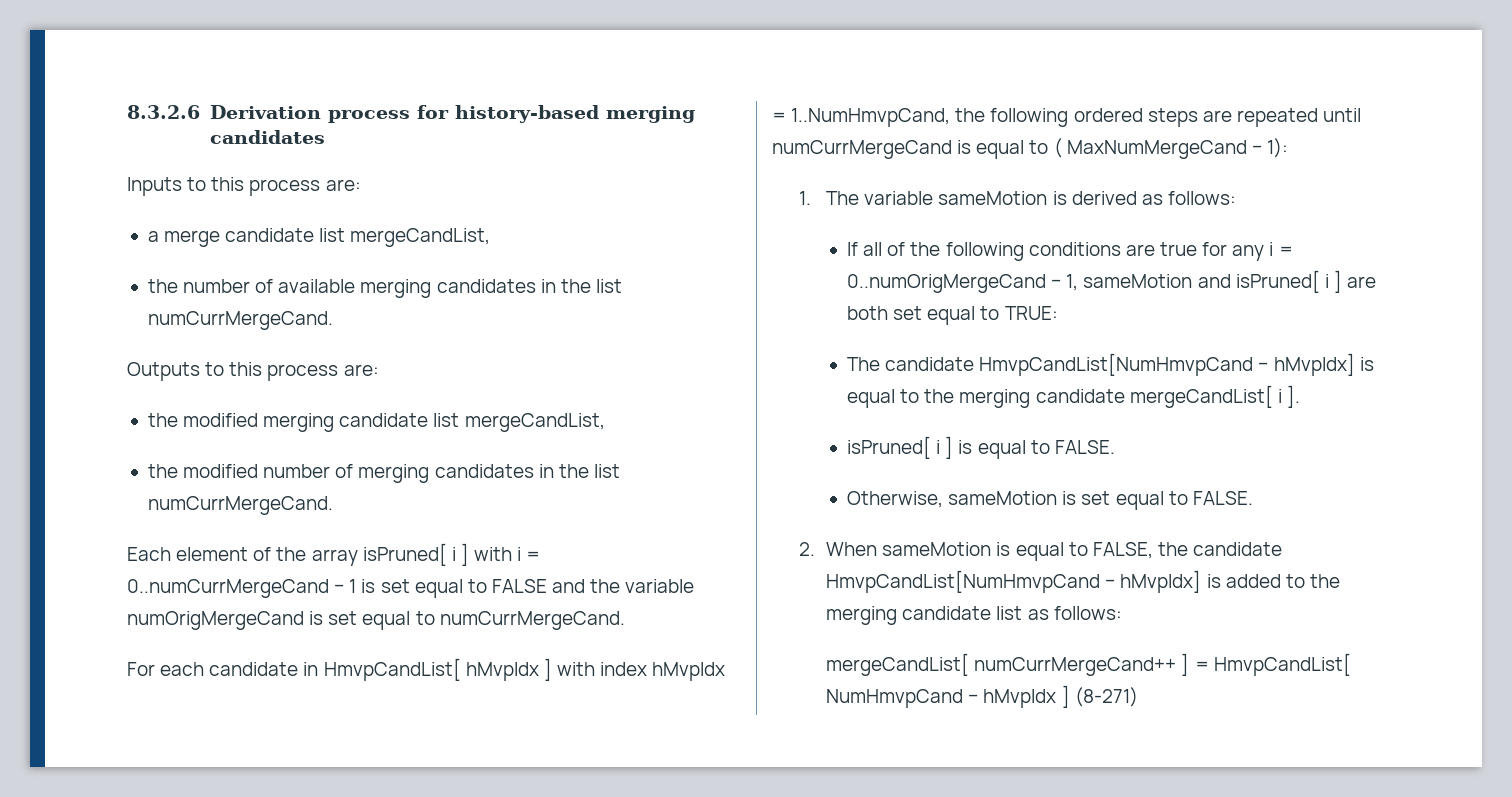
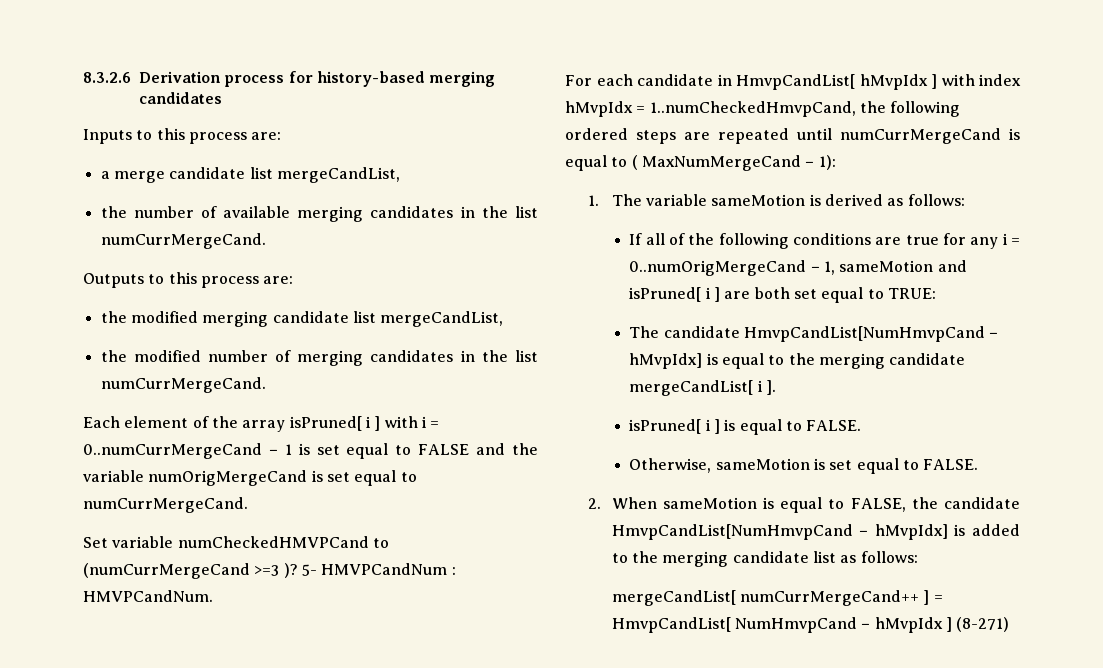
(625, 620) none -> [83,536,389,548] [83,563,456,579] [83,590,213,602] // Set variable numCheckedHMVPCand to (numCurrMergeCand >=3 )? 5- HMVPCandNum : HMVPCandNum.
[791,108,951,127] 1..NumHmvpCand, -> [649,101,856,117] 1..numCheckedHmvpCand,

